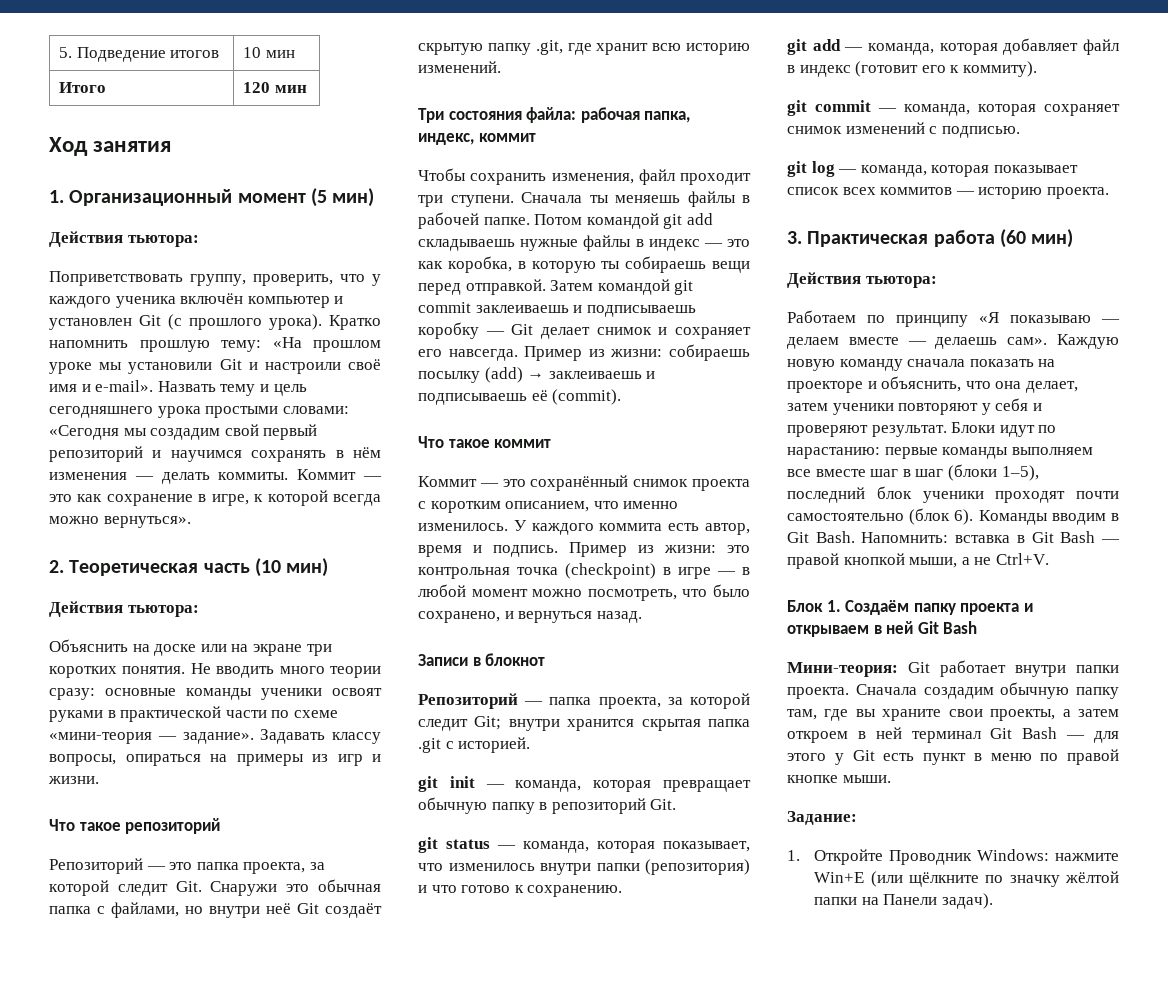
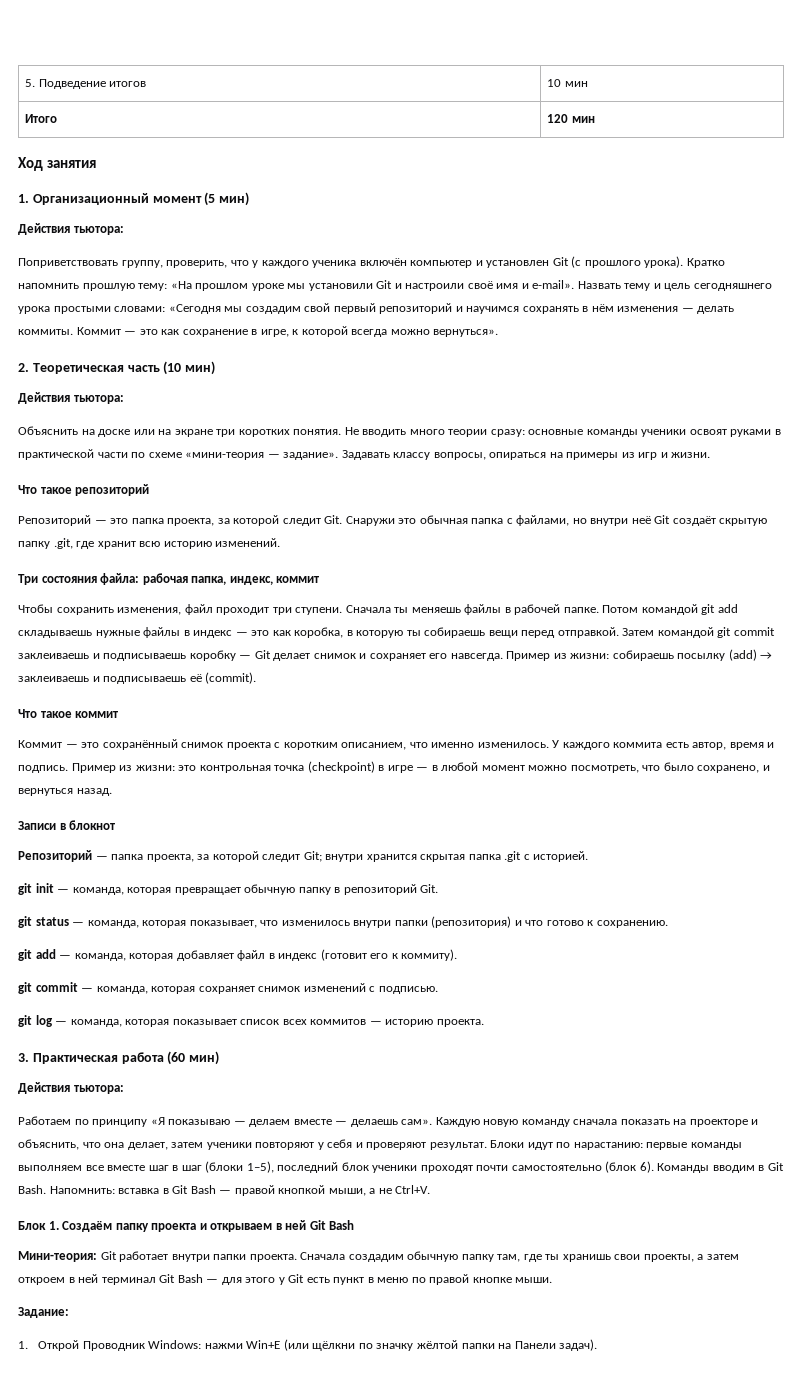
[855,709,942,721] вы храните -> [545,1254,611,1262] ты хранишь
[814,849,884,865] Откройте -> [38,1340,80,1351] Открой
[1055,853,1119,861] нажмите -> [204,1343,243,1349] нажми
[908,872,979,887] щёлкните -> [312,1341,356,1351] щёлкни

